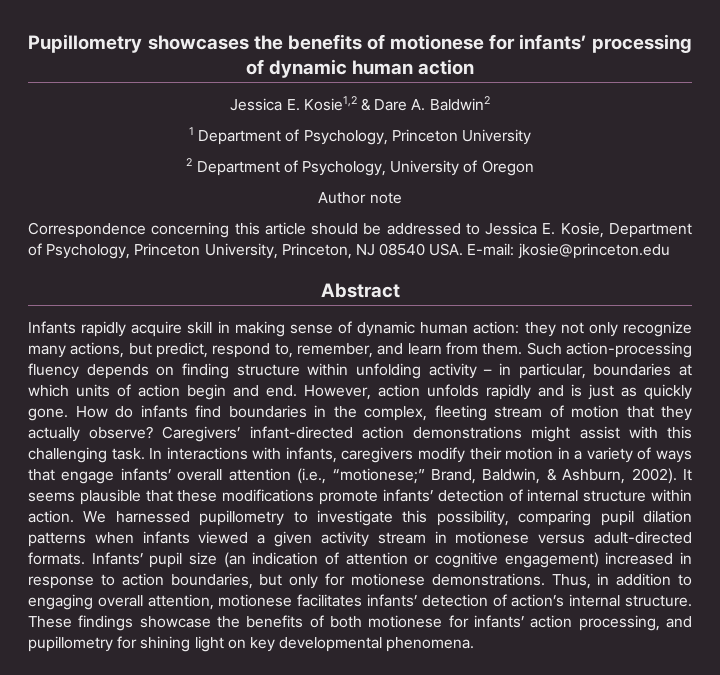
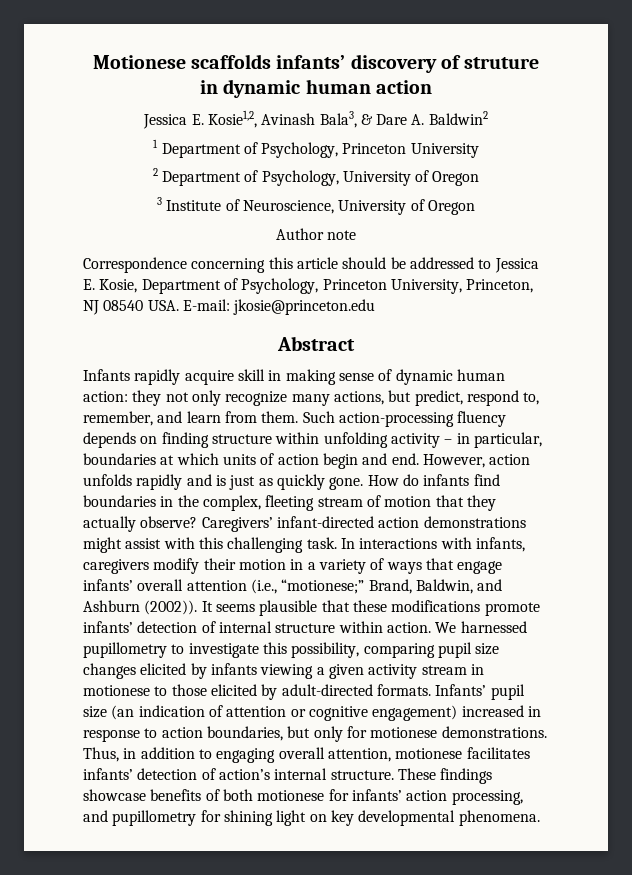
[28,34,692,53] [245,59,264,75] Pupillometry showcases the benefits of motionese for infants’ processing of -> [92,54,540,73] [200,80,219,94] Motionese scaffolds infants’ discovery of struture in
[303,96,357,111] Kosie1,2 -> [207,110,357,128] Kosie1,2, Avinash Bala3,
(534, 168) none -> [157,197,475,215] // 3 Institute of Neuroscience, University of Oregon
[546,468,677,484] & Ashburn, 2002). -> [477,579,503,591] [83,600,198,615] and Ashburn (2002)).
[642,510,692,523] [28,531,249,547] dilation patterns when infants viewed -> [475,643,500,655] [83,663,314,679] size changes elicited by infants viewing
[538,534,586,544] versus -> [154,684,278,700] to those elicited by
[217,616,240,628] the -> (146, 795) none

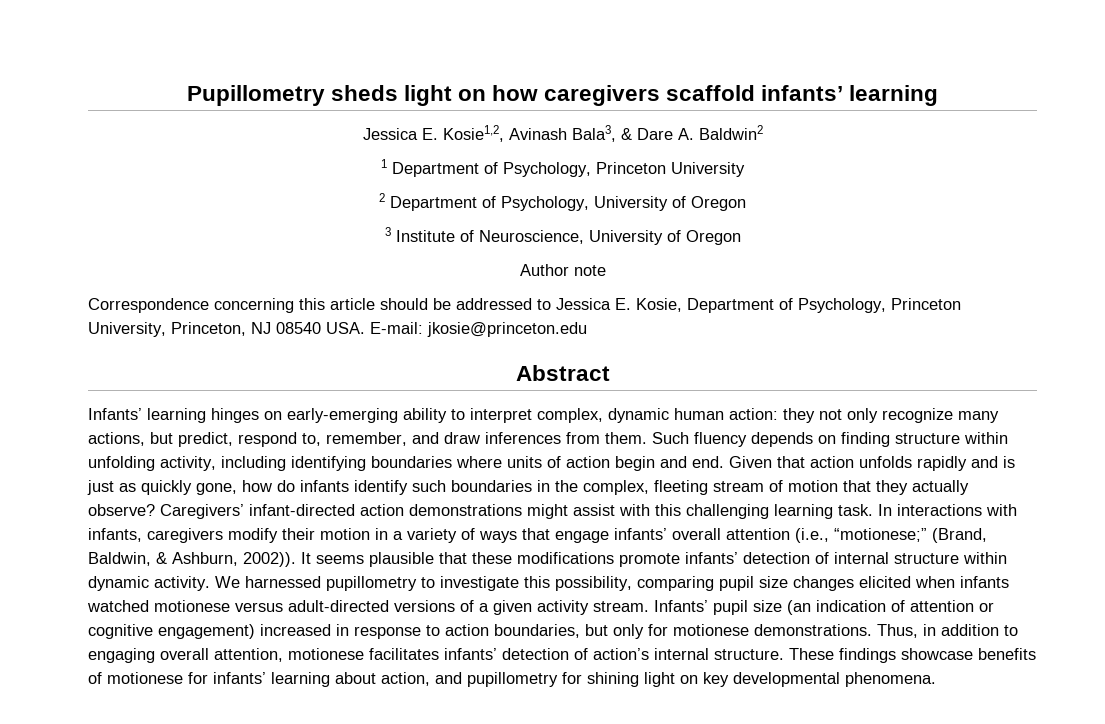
[92,54,540,73] [200,79,432,98] Motionese scaffolds infants’ discovery of struture in dynamic human action -> [186,85,939,106] Pupillometry sheds light on how caregivers scaffold infants’ learning
[83,369,393,385] Infants rapidly acquire skill in making sense of -> [88,408,603,423] Infants’ learning hinges on early-emerging ability to interpret complex,
[186,411,221,423] learn -> [444,432,561,444] draw inferences
[338,412,454,427] action-processing -> (689, 438) none
[390,432,542,448] [83,453,219,465] activity – in particular, boundaries at which -> [160,456,502,471] activity, including identifying boundaries where
[422,454,485,468] However, -> [729,456,805,468] Given that
[329,474,500,490] gone. How do infants find -> [196,480,446,495] gone, how do infants identify such
(304, 545) none -> [774,504,833,519] learning
[368,579,503,594] [83,600,198,615] Brand, Baldwin, and Ashburn (2002)). -> [932,528,987,543] [88,552,296,567] (Brand, Baldwin, & Ashburn, 2002)).
[386,622,431,633] action. -> [88,576,210,591] dynamic activity.
[190,663,484,679] [83,684,431,700] by infants viewing a given activity stream in motionese to those elicited by adult-directed formats. -> [915,576,1009,588] [87,600,649,615] when infants watched motionese versus adult-directed versions of a given activity stream.
[222,789,253,801] both -> (102, 678) none
[406,790,523,805] action processing, -> [271,672,430,687] learning about action,

